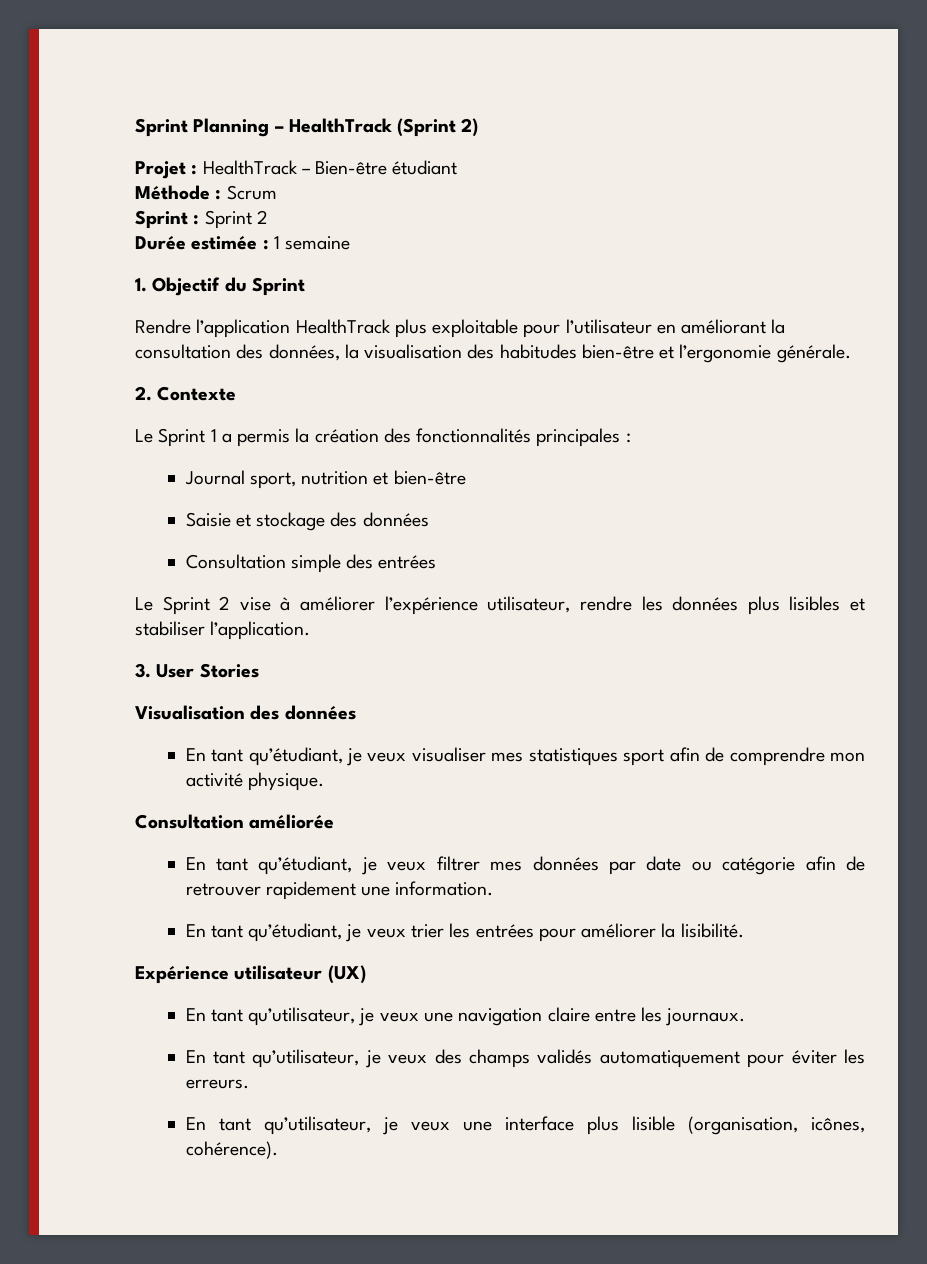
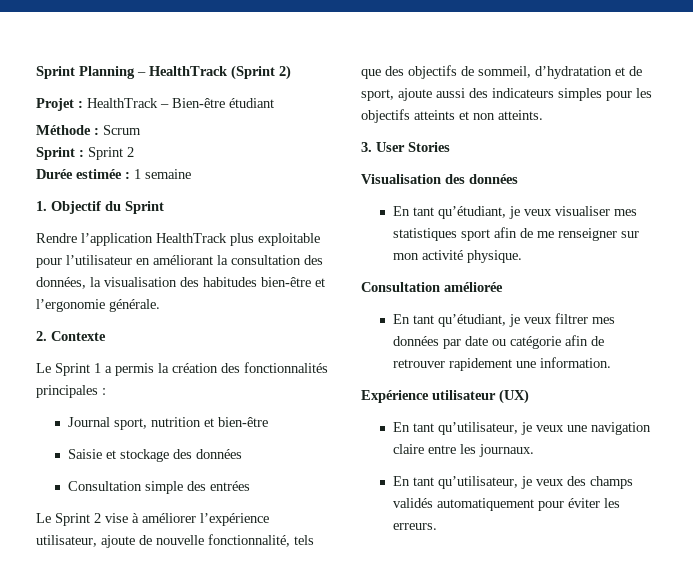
[579,596,866,615] [135,621,311,640] rendre les données plus lisibles et stabiliser l’application. -> [101,534,314,548] [361,65,642,79] [361,88,652,101] [361,109,543,123] ajoute de nouvelle fonctionnalité, tels que des objectifs de sommeil, d’hydratation et de sport, ajoute aussi des indicateurs simples pour les objectifs atteints et non atteints.
[729,747,825,766] comprendre -> [537,228,640,241] me renseigner sur
[185,923,744,942] // En tant qu’étudiant, je veux trier les entrées pour améliorer la lisibilité. -> (612, 362) none
[185,1116,865,1135] [185,1141,278,1159] // En tant qu’utilisateur, je veux une interface plus lisible (organisation, icônes, cohérence). -> (438, 526) none

